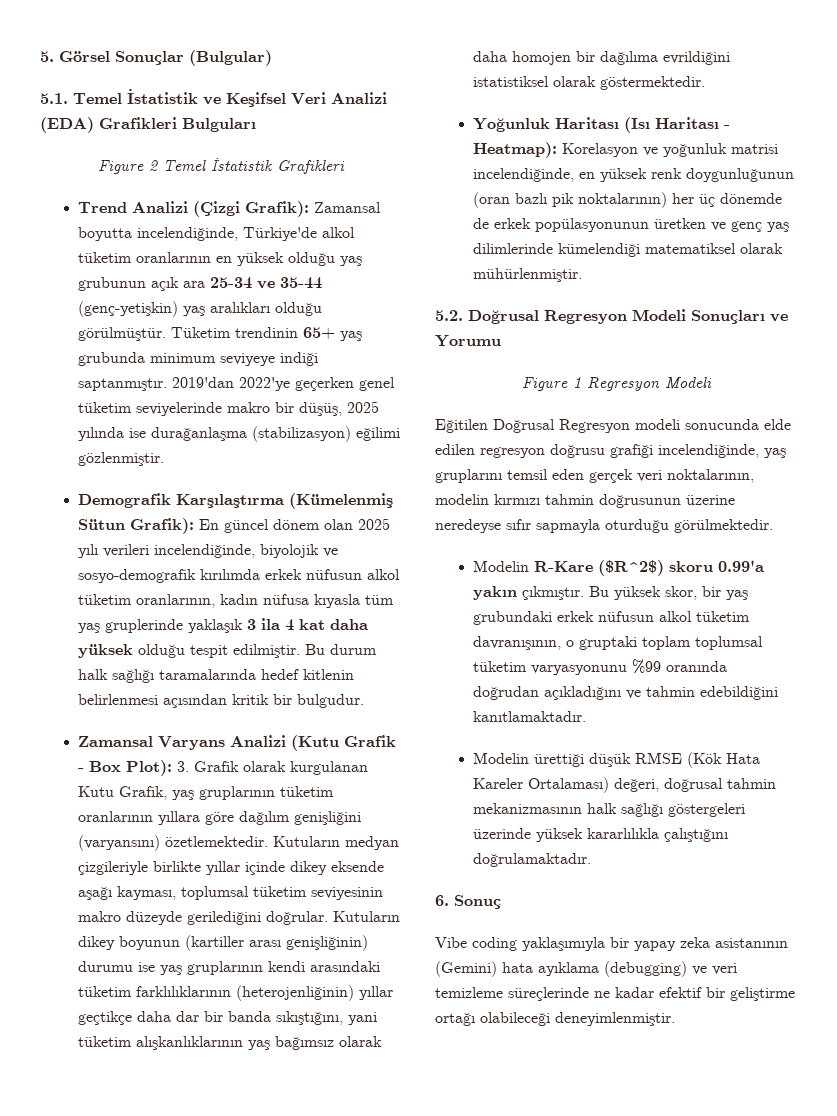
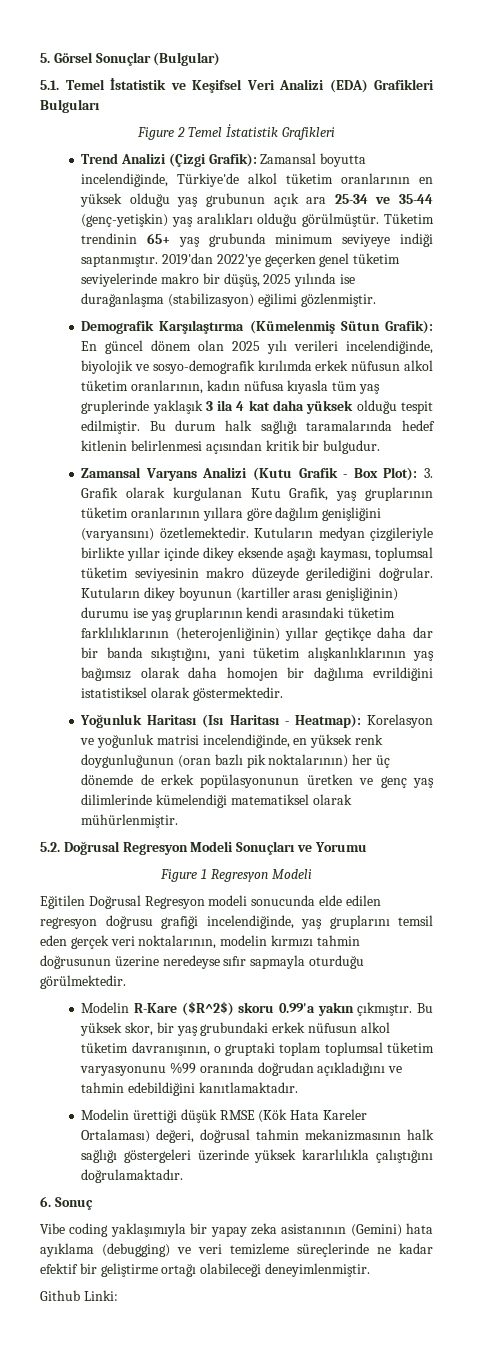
(675, 1019) none -> [40,1290,118,1301] // Github Linki:

